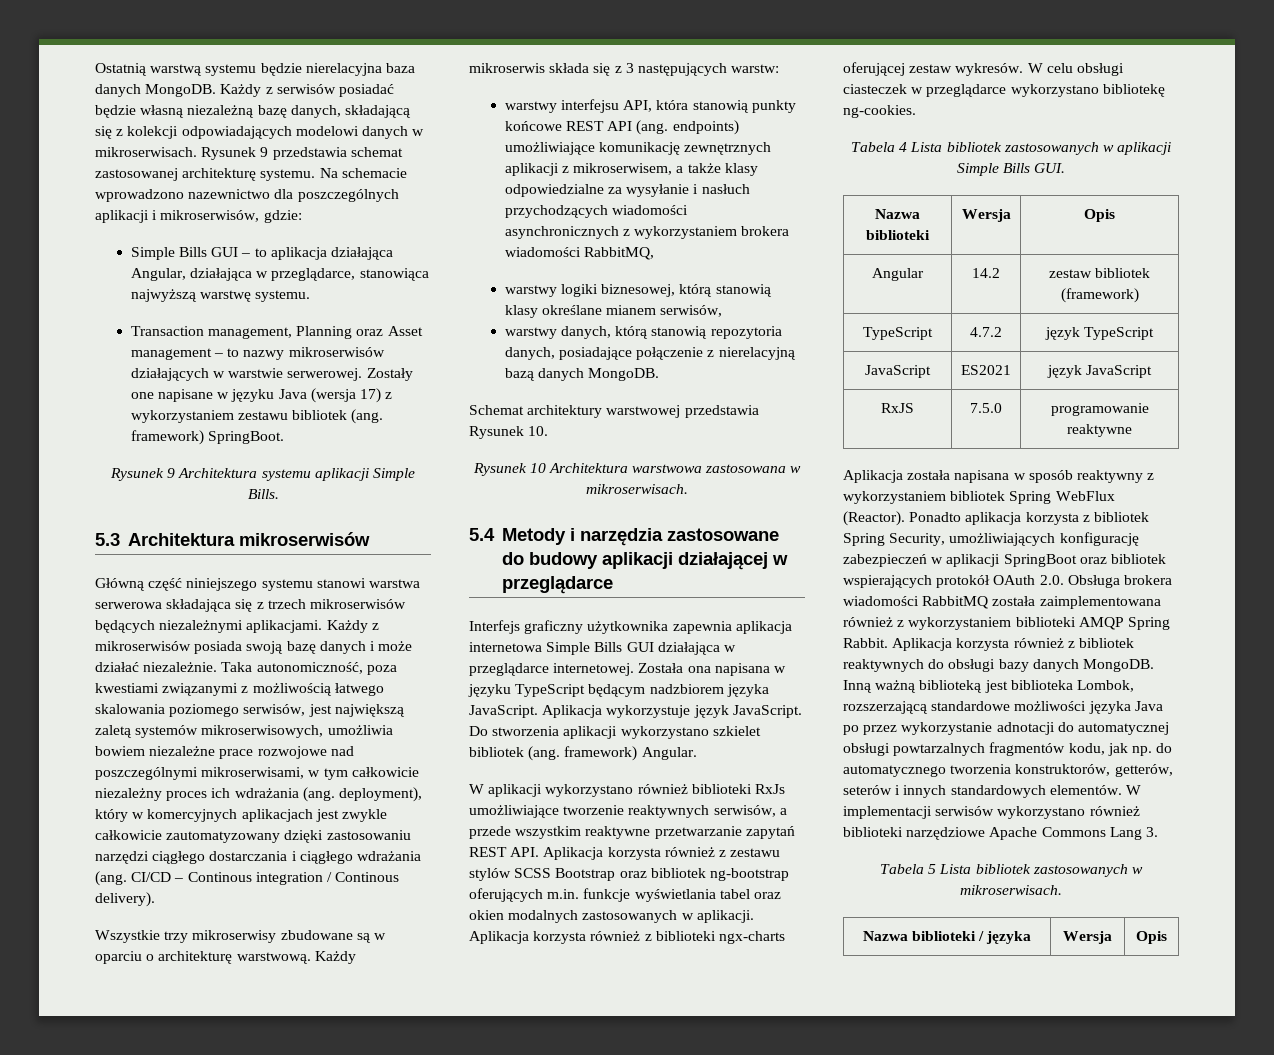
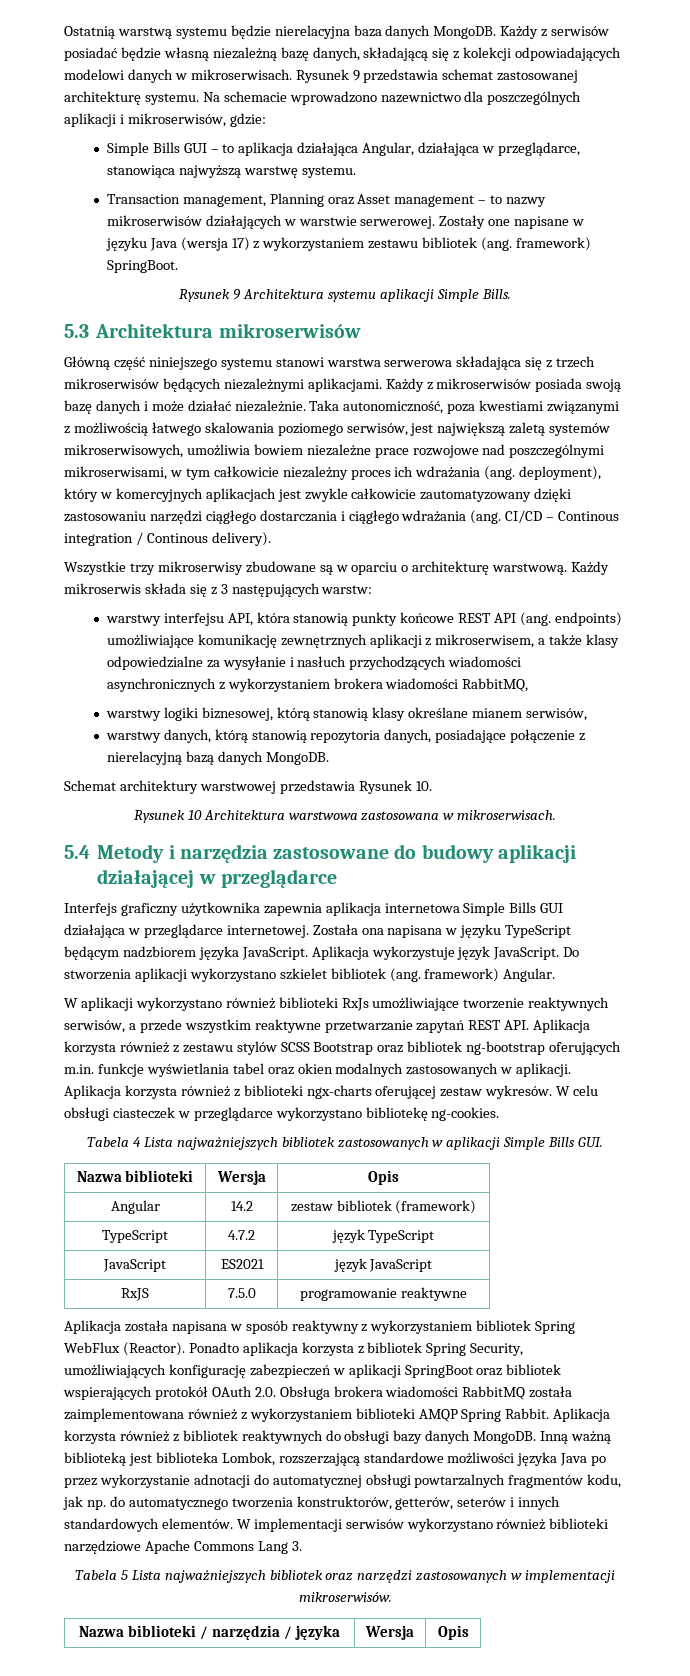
(943, 147) none -> [176,1137,278,1150] najważniejszych
[975,864,1143,877] [960,885,1062,895] bibliotek zastosowanych w mikroserwisach. -> [164,1570,616,1583] [298,1592,392,1602] najważniejszych bibliotek oraz narzędzi zastosowanych w implementacji mikroserwisów.
(985, 936) none -> [211,1625,292,1640] narzędzia /

